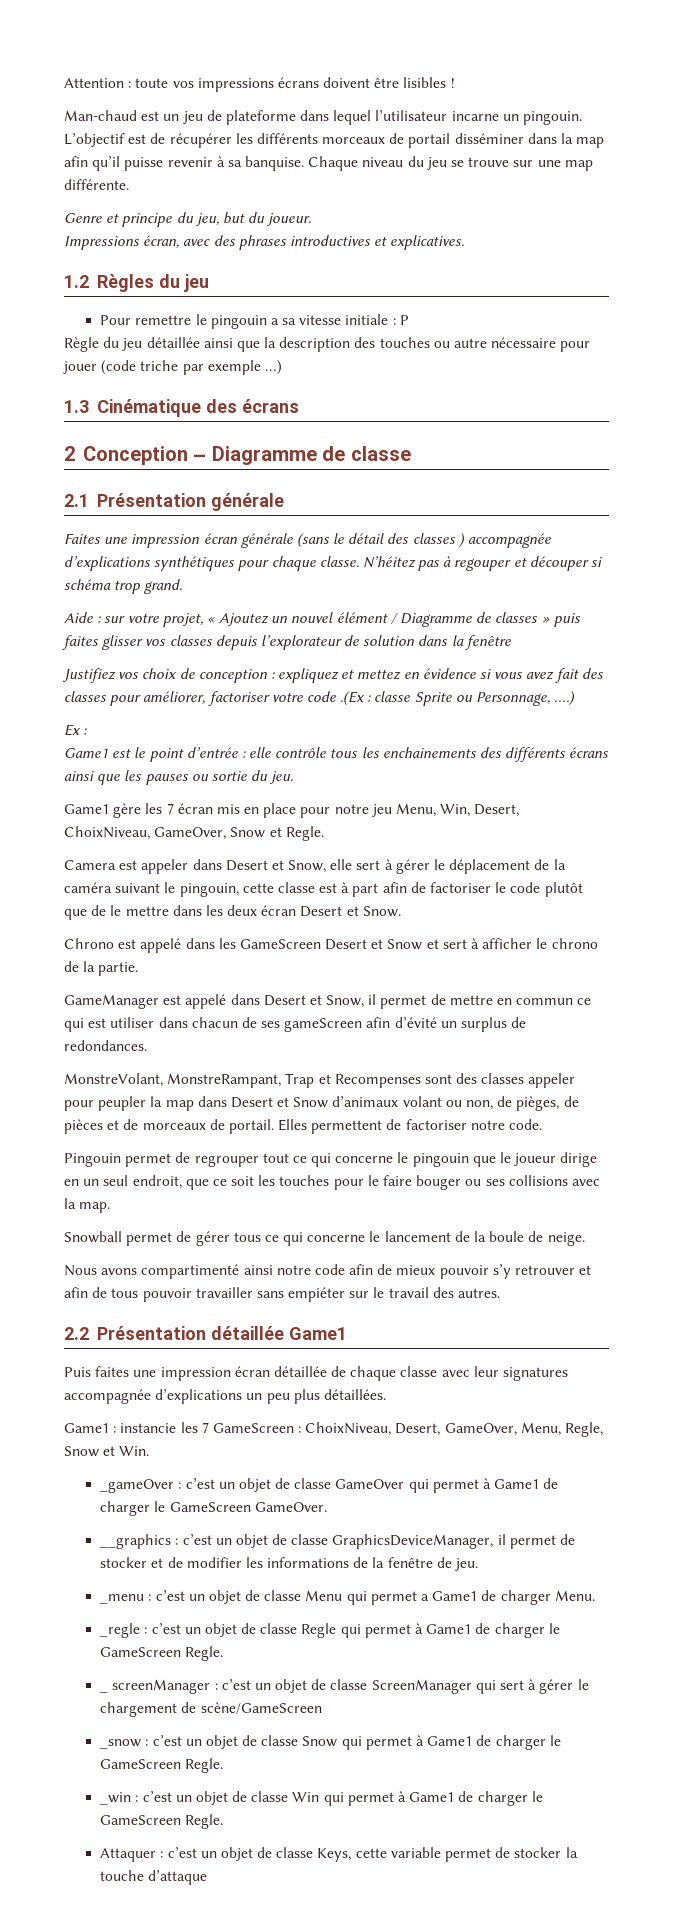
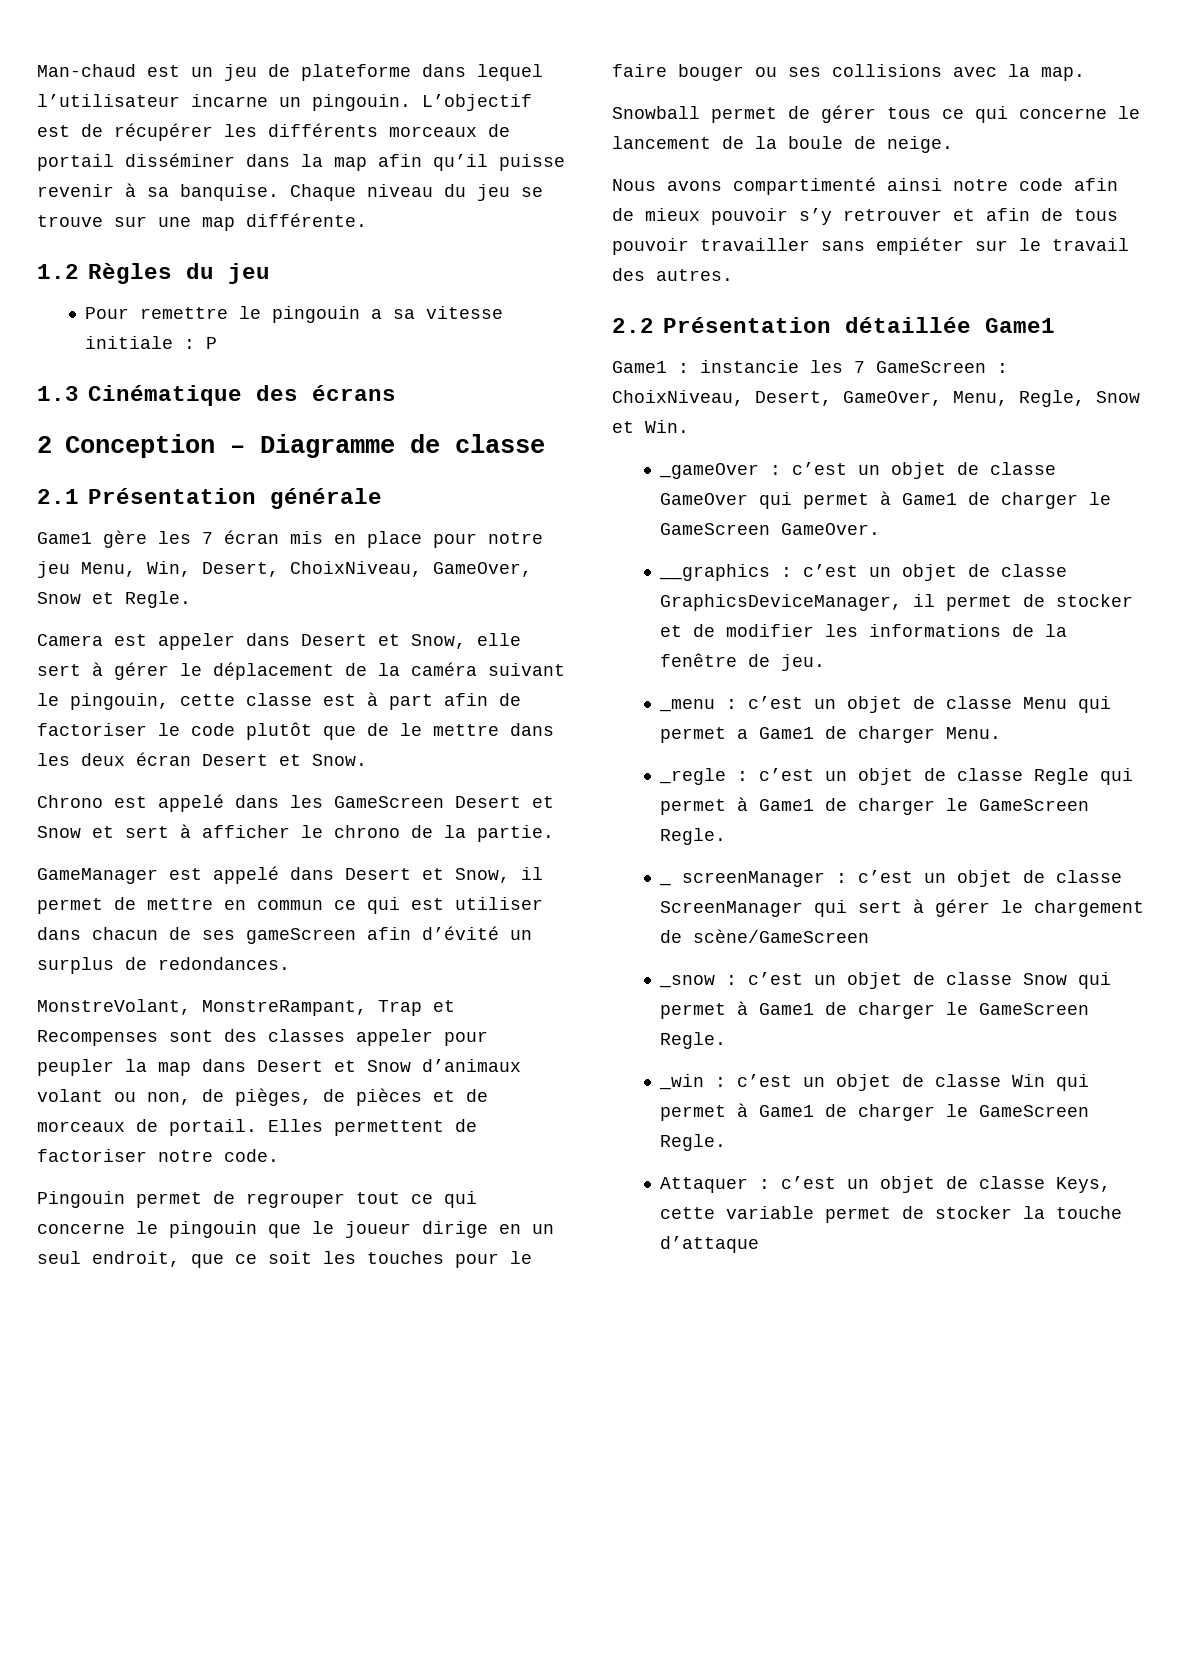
[64,77,455,92] Attention : toute vos impressions écrans doivent être lisibles ! // -> (37, 70) none
[64,212,312,227] [64,235,465,250] // Genre et principe du jeu, but du joueur. // Impressions écran, avec des phrases introductives et explicatives. -> (367, 220) none
[64,337,591,352] [63,360,282,375] // Règle du jeu détaillée ainsi que la description des touches ou autre nécessaire pour jouer (code triche par exemple …) -> (218, 343) none
[64,533,552,548] [64,556,603,571] [64,579,183,594] [64,612,581,627] [62,635,511,650] [62,668,604,683] [64,691,576,706] [64,724,88,736] [64,747,610,762] [64,770,294,785] // Faites une impression écran générale (sans le détail des classes ) accompagnée d’explications synthétiques pour chaque classe. N’héitez pas à regouper et découper si schéma trop grand. // Aide : sur votre projet, « Ajoutez un nouvel élément / Diagramme de classes » puis faites glisser vos classes depuis l’explorateur de solution dans la fenêtre // Justifiez vos choix de conception : expliquez et mettez en évidence si vous avez fait des classes pour améliorer, factoriser votre code .(Ex : classe Sprite ou Personnage, ….) // Ex : // Game1 est le point d’entrée : elle contrôle tous les enchainements des différents écrans ainsi que les pauses ou sortie du jeu. -> (382, 498) none
[64,1366,569,1381] [64,1389,386,1404] // Puis faites une impression écran détaillée de chaque classe avec leur signatures accompagnée d’explications un peu plus détaillées. -> (1055, 325) none

